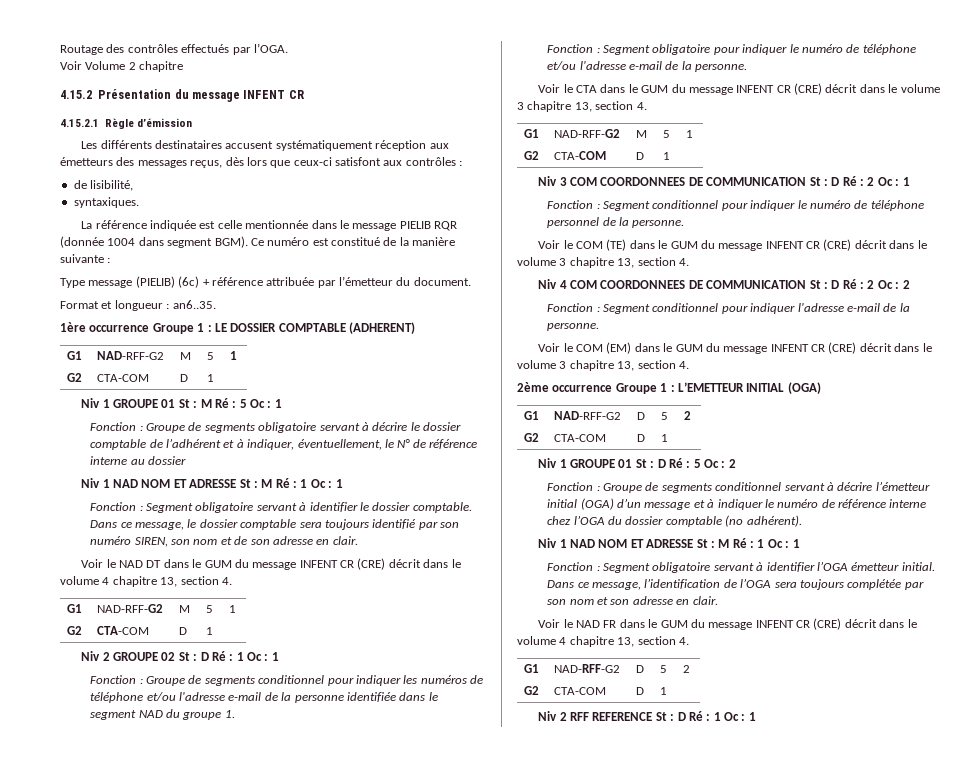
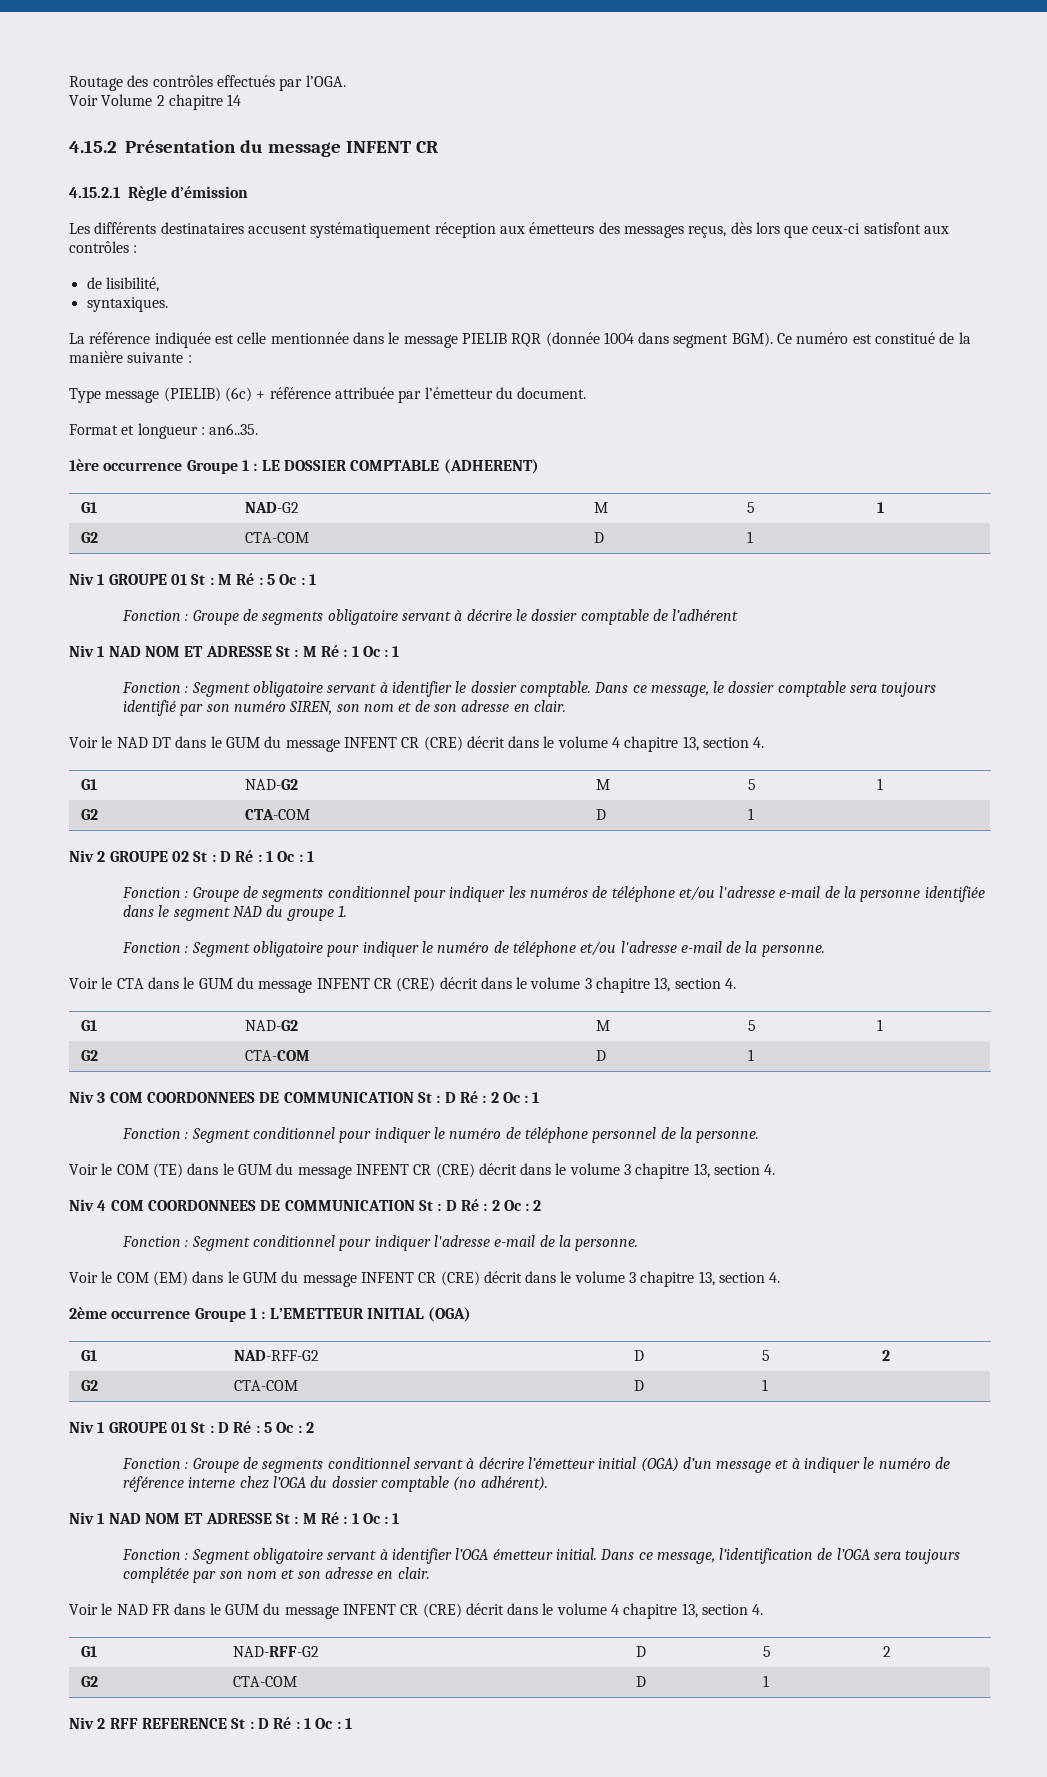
(184, 66) none -> [227,94,242,106] 14
[97,351,165,360] NAD-RFF-G2 -> [245,502,300,513] NAD-G2
[223,439,477,450] [90,456,186,465] et à indiquer, éventuellement, le N° de référence interne au dossier -> (739, 615) none
[97,604,164,613] NAD-RFF-G2 -> [245,779,299,790] NAD-G2
[554,129,621,138] NAD-RFF-G2 -> [245,1020,299,1031] NAD-G2

